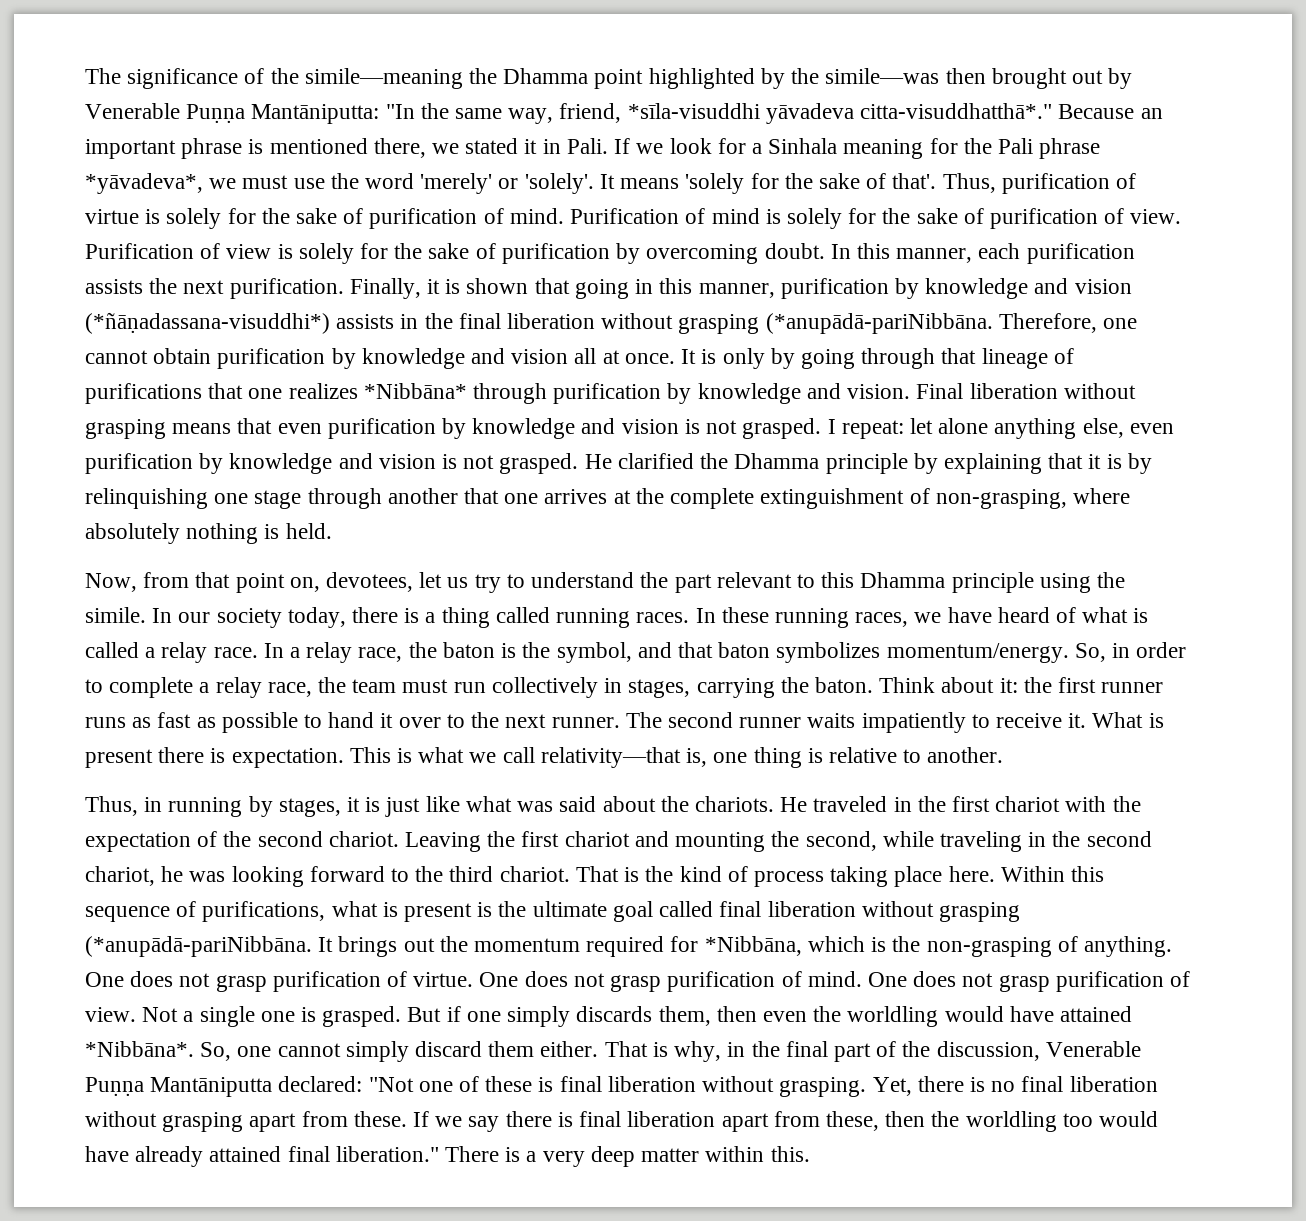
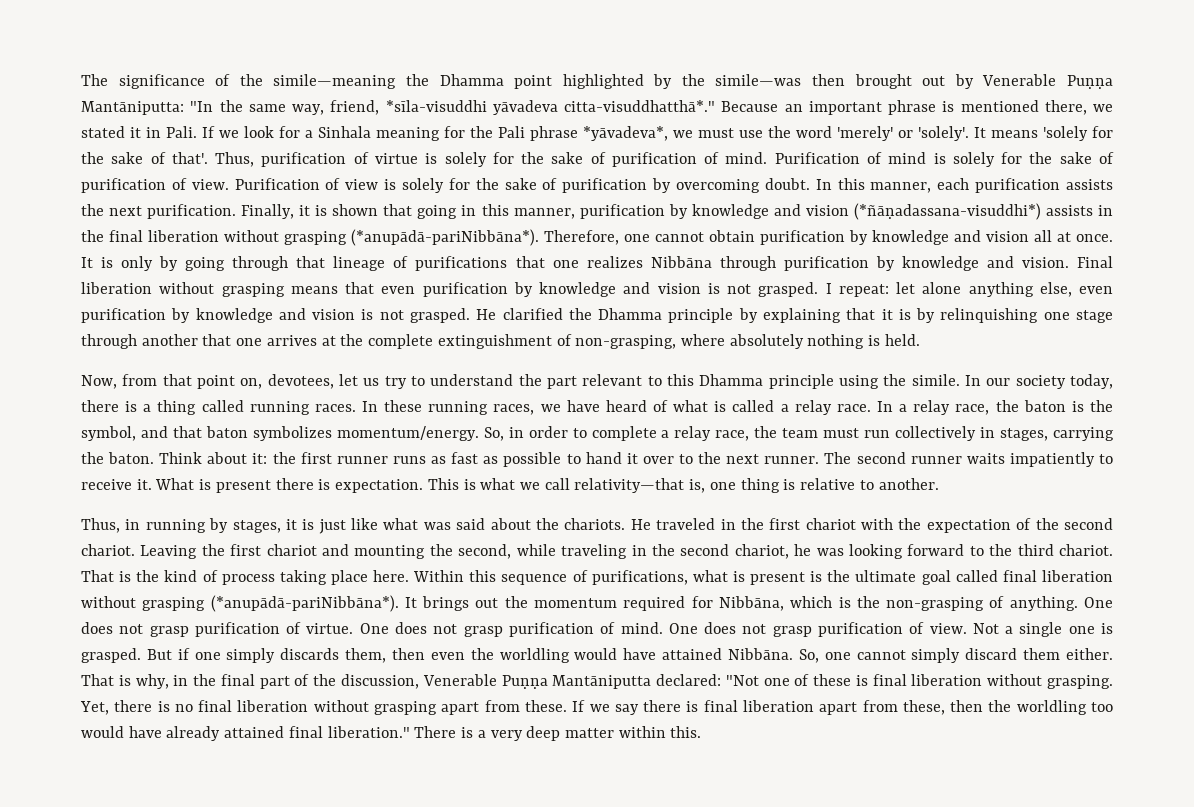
[765,313,993,334] (*anupādā-pariNibbāna. -> [351,229,539,246] (*anupādā-pariNibbāna*).
[363,383,467,399] *Nibbāna* -> [650,256,712,268] Nibbāna
[85,936,312,957] (*anupādā-pariNibbāna. -> [210,595,399,612] (*anupādā-pariNibbāna*).
[704,936,802,956] *Nibbāna, -> [718,596,784,611] Nibbāna,
[85,1041,194,1057] *Nibbāna*. -> [728,648,793,660] Nibbāna.

